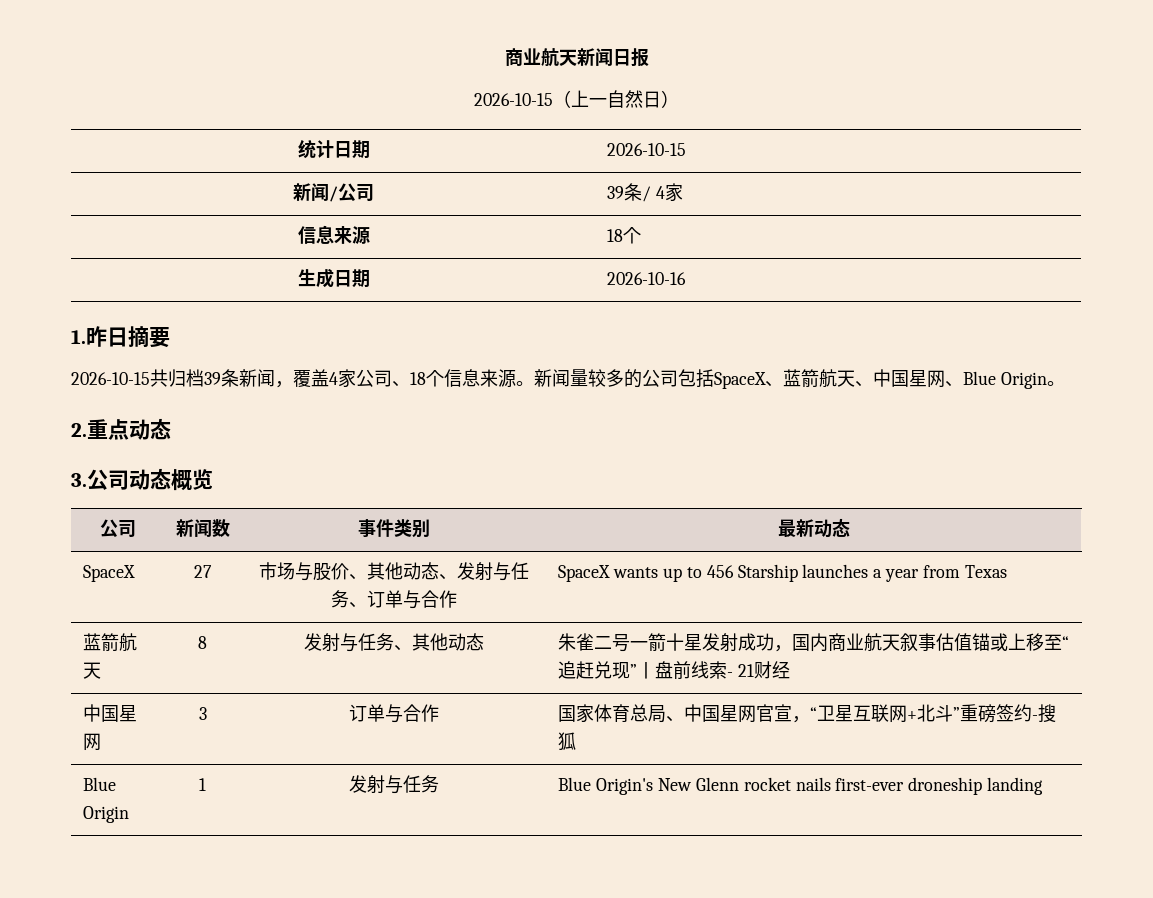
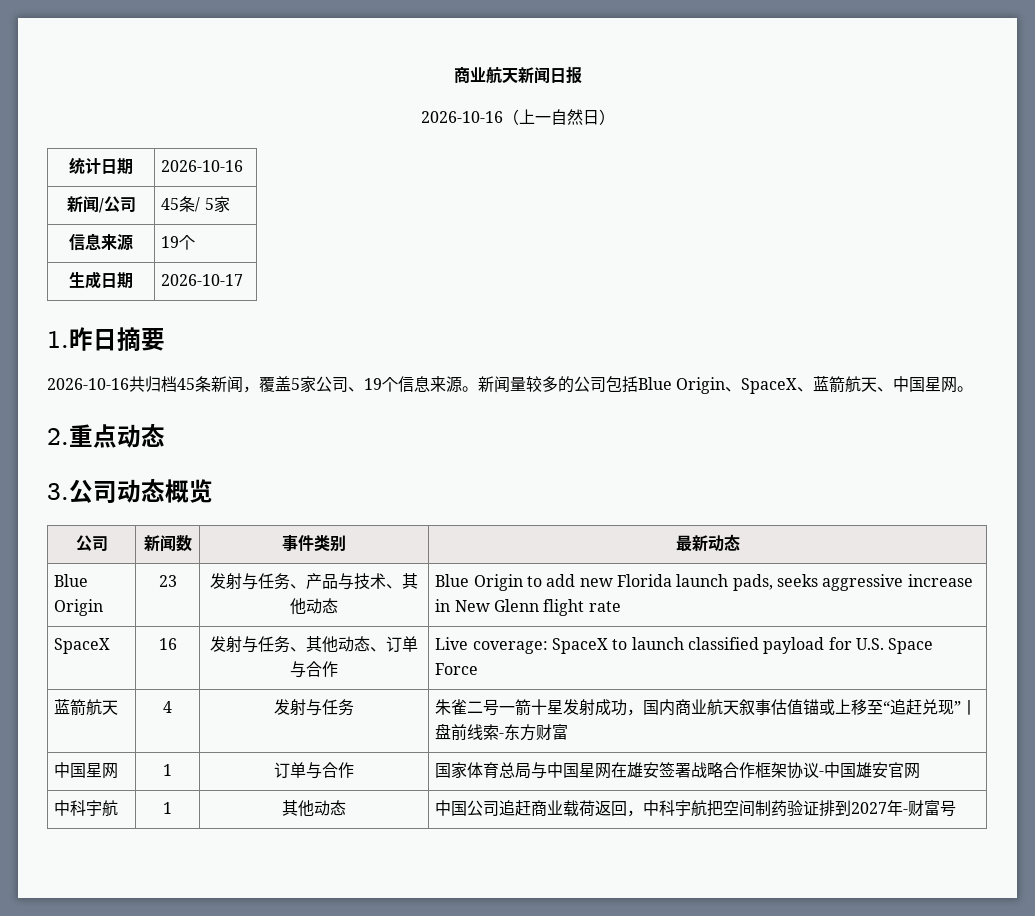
[474,93,553,106] 2026-10-15 -> [420,111,503,123] 2026-10-16
[607,143,687,156] 2026-10-15 -> [161,160,244,172] 2026-10-16
[607,183,666,202] 39条/ 4 -> [161,196,214,212] 45条/ 5
[607,229,624,242] 18 -> [161,236,180,248] 19
[607,272,687,285] 2026-10-16 -> [161,274,244,286] 2026-10-17
[71,369,221,387] 2026-10-15共归档39 -> [47,376,195,392] 2026-10-16共归档45
[329,372,338,385] 4 -> [291,378,300,390] 5
[410,372,426,385] 18 -> [364,378,382,390] 19
(714, 378) none -> [638,377,742,394] Blue Origin、
[945,371,1047,389] 、Blue Origin -> (958, 385) none
[83,565,136,582] [194,565,212,578] [259,562,529,581] [331,590,457,609] [558,564,1007,582] [83,633,138,651] [83,662,102,679] [198,636,207,649] SpaceX | 27 | 市场与股价、其他动态、发射与任务、订单与合作 | SpaceX wants up to 456 Starship launches a year from Texas // 蓝箭航天 | 8 -> [54,574,89,587] [54,599,104,616] [158,575,177,587] [210,573,418,590] [290,598,338,615] [435,574,973,591] [435,599,621,616] [54,638,111,654] [158,638,177,650] Blue Origin | 23 | 发射与任务、产品与技术、其他动态 | Blue Origin to add new Florida launch pads, seeks aggressive increase in New Glenn flight rate // SpaceX | 16
(484, 642) none -> [370,636,418,652] [290,661,338,678] [435,637,934,654] [435,663,479,675] [54,699,119,715] [163,701,172,713] [274,699,354,716] 、订单与合作 | Live coverage: SpaceX to launch classified payload for U.S. Space Force // 蓝箭航天 | 4 | 发射与任务
[738,661,791,679] 21财经 -> [504,724,569,741] 东方财富
[198,707,207,720] 3 -> [163,764,172,776] 1
[666,704,1057,723] [558,732,577,751] [83,777,117,791] [83,806,130,823] [199,778,206,791] [349,775,439,794] [558,777,1044,795] 、中国星网官宣，“卫星互联网+北斗”重磅签约-搜狐 // Blue Origin | 1 | 发射与任务 | Blue Origin's New Glenn rocket nails first-ever droneship landing -> [531,762,921,779] [54,800,119,816] [163,802,172,814] [282,800,346,817] [435,800,957,817] 与中国星网在雄安签署战略合作框架协议-中国雄安官网 // 中科宇航 | 1 | 其他动态 | 中国公司追赶商业载荷返回，中科宇航把空间制药验证排到2027年-财富号

